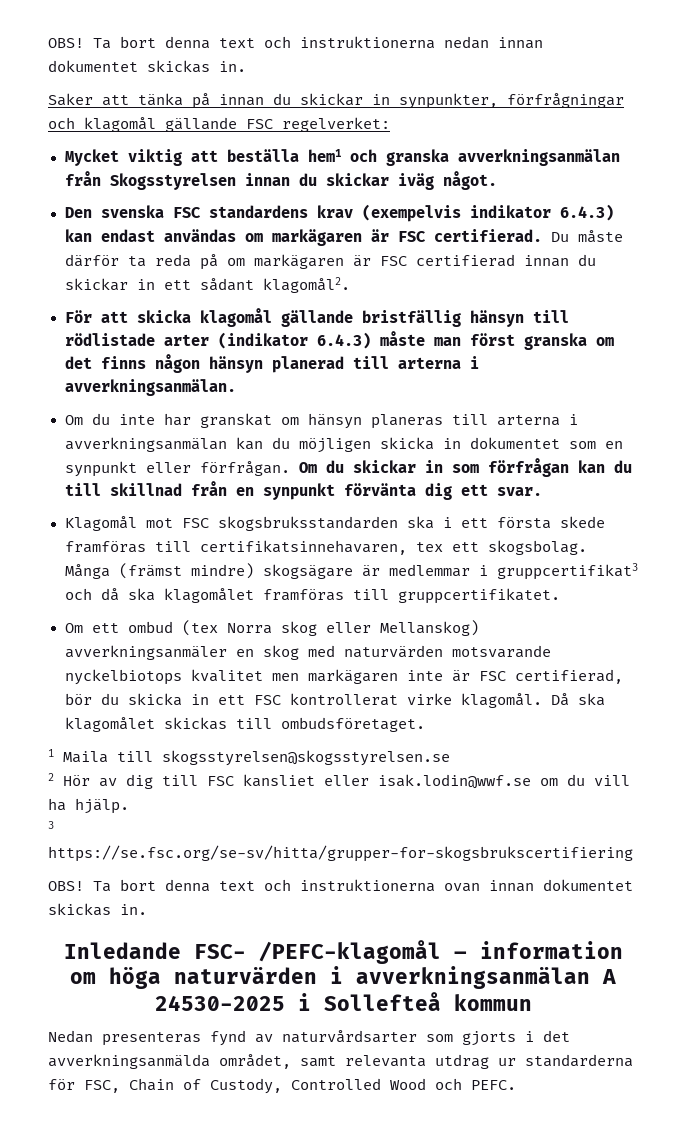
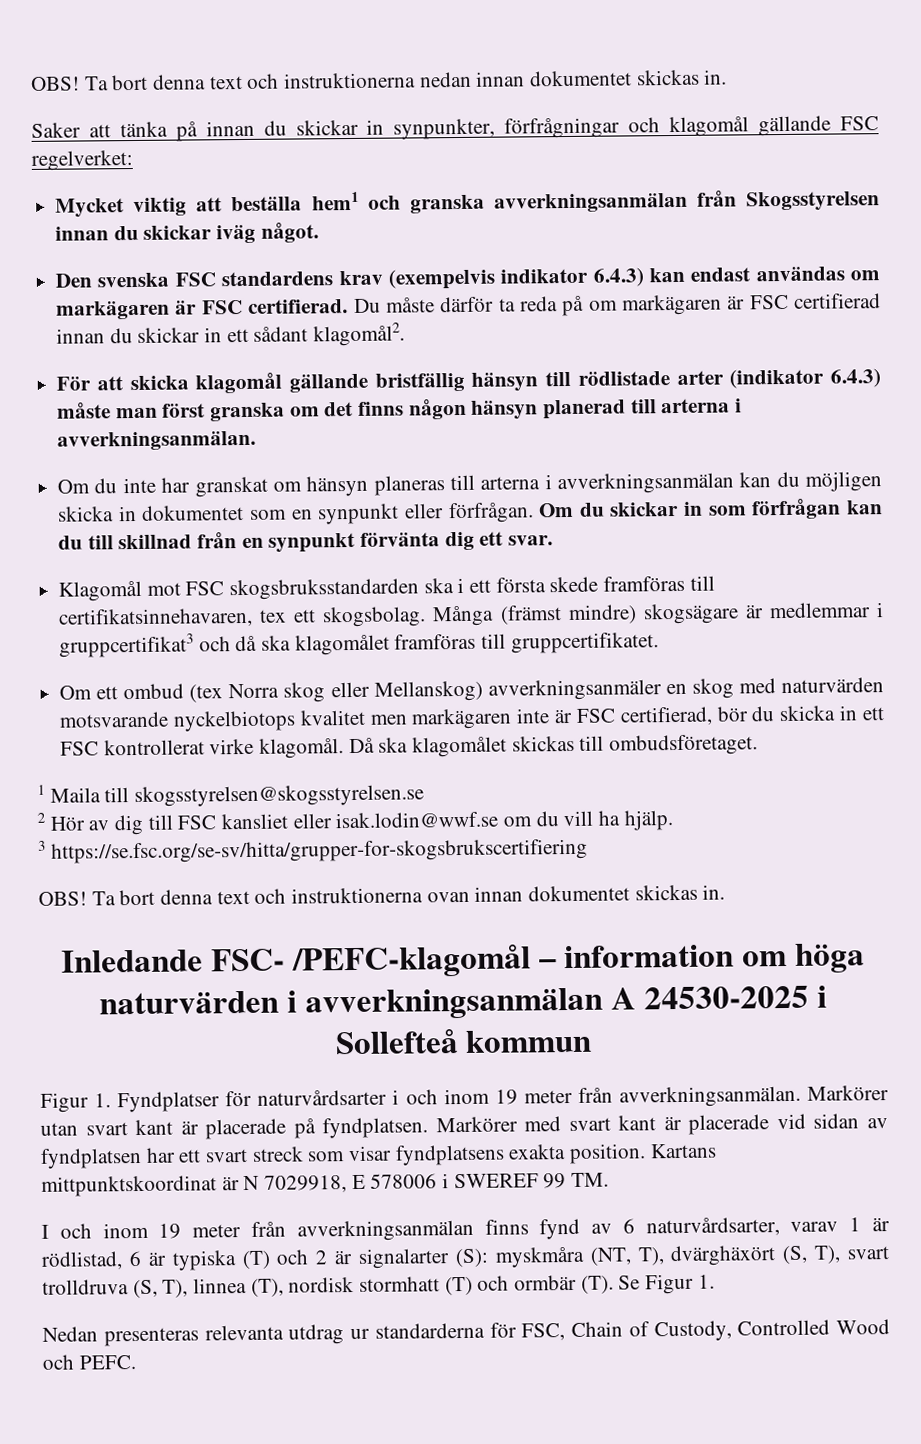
[48,1030,570,1046] [48,1054,336,1069] Nedan presenteras fynd av naturvårdsarter som gjorts i det avverkningsanmälda området, samt -> [40,1085,890,1113] [40,1113,888,1140] [40,1143,717,1169] [41,1172,610,1197] [41,1217,891,1242] [41,1245,889,1271] [42,1273,715,1299] [42,1326,199,1347] Figur 1. Fyndplatser för naturvårdsarter i och inom 19 meter från avverkningsanmälan. Markörer utan svart kant är placerade på fyndplatsen. Markörer med svart kant är placerade vid sidan av fyndplatsen har ett svart streck som visar fyndplatsens exakta position. Kartans mittpunktskoordinat är N 7029918, E 578006 i SWEREF 99 TM. // I och inom 19 meter från avverkningsanmälan finns fynd av 6 naturvårdsarter, varav 1 är rödlistad, 6 är typiska (T) och 2 är signalarter (S): myskmåra (NT, T), dvärghäxört (S, T), svart trolldruva (S, T), linnea (T), nordisk stormhatt (T) och ormbär (T). Se Figur 1. // Nedan presenteras

